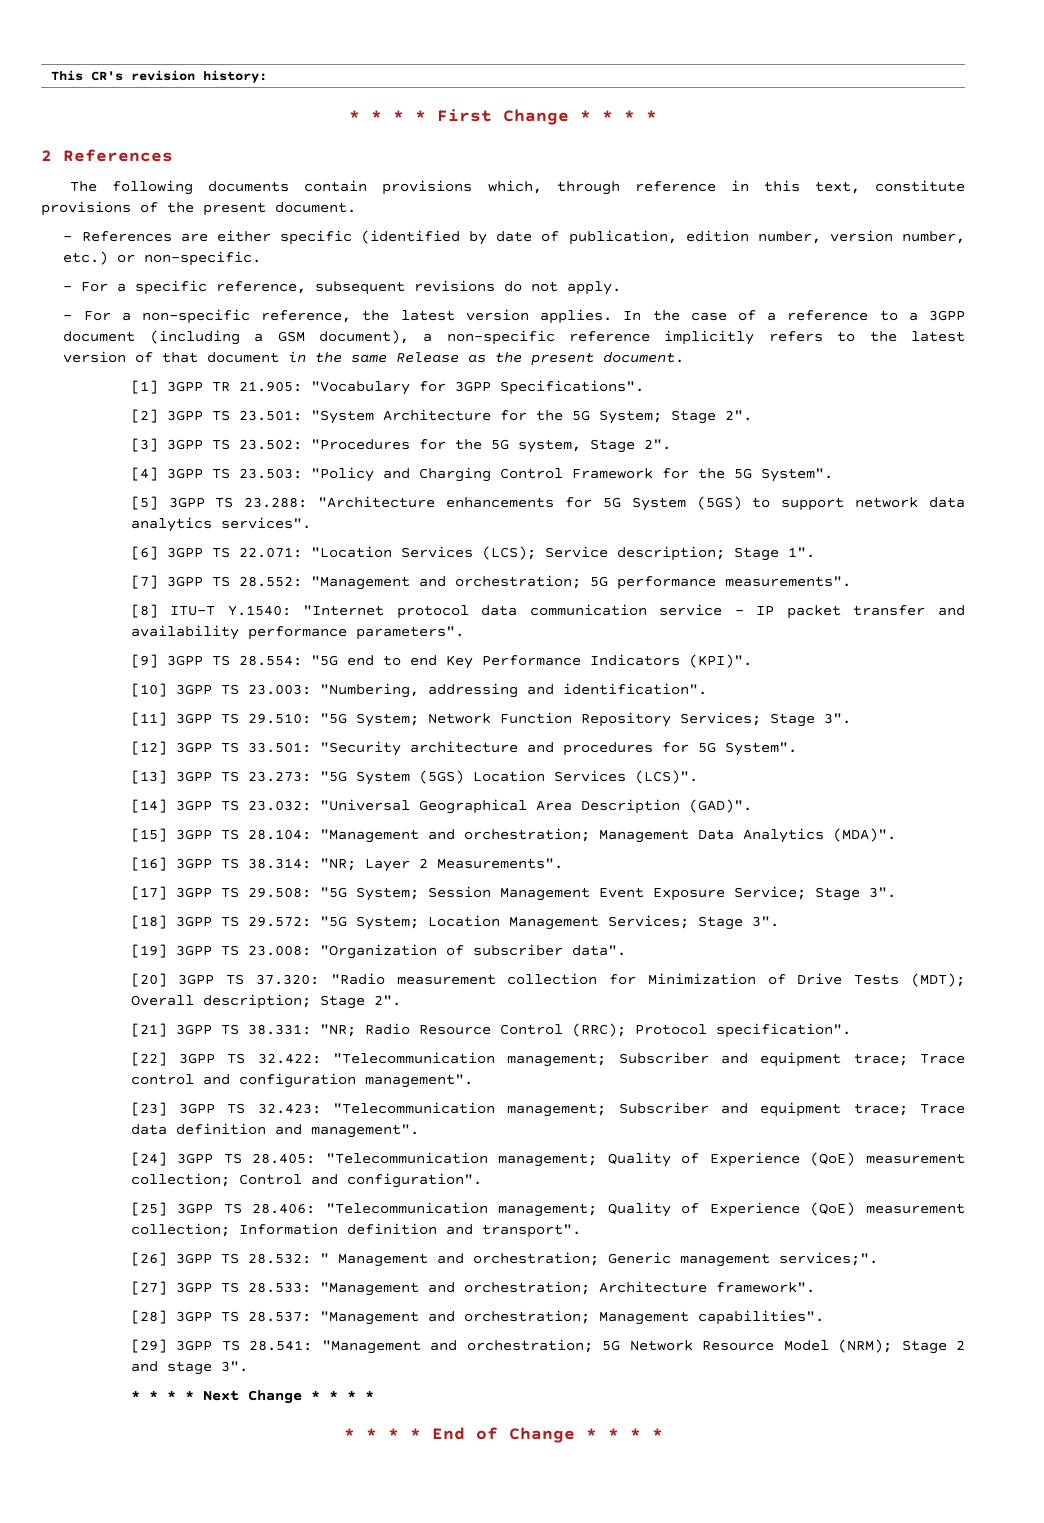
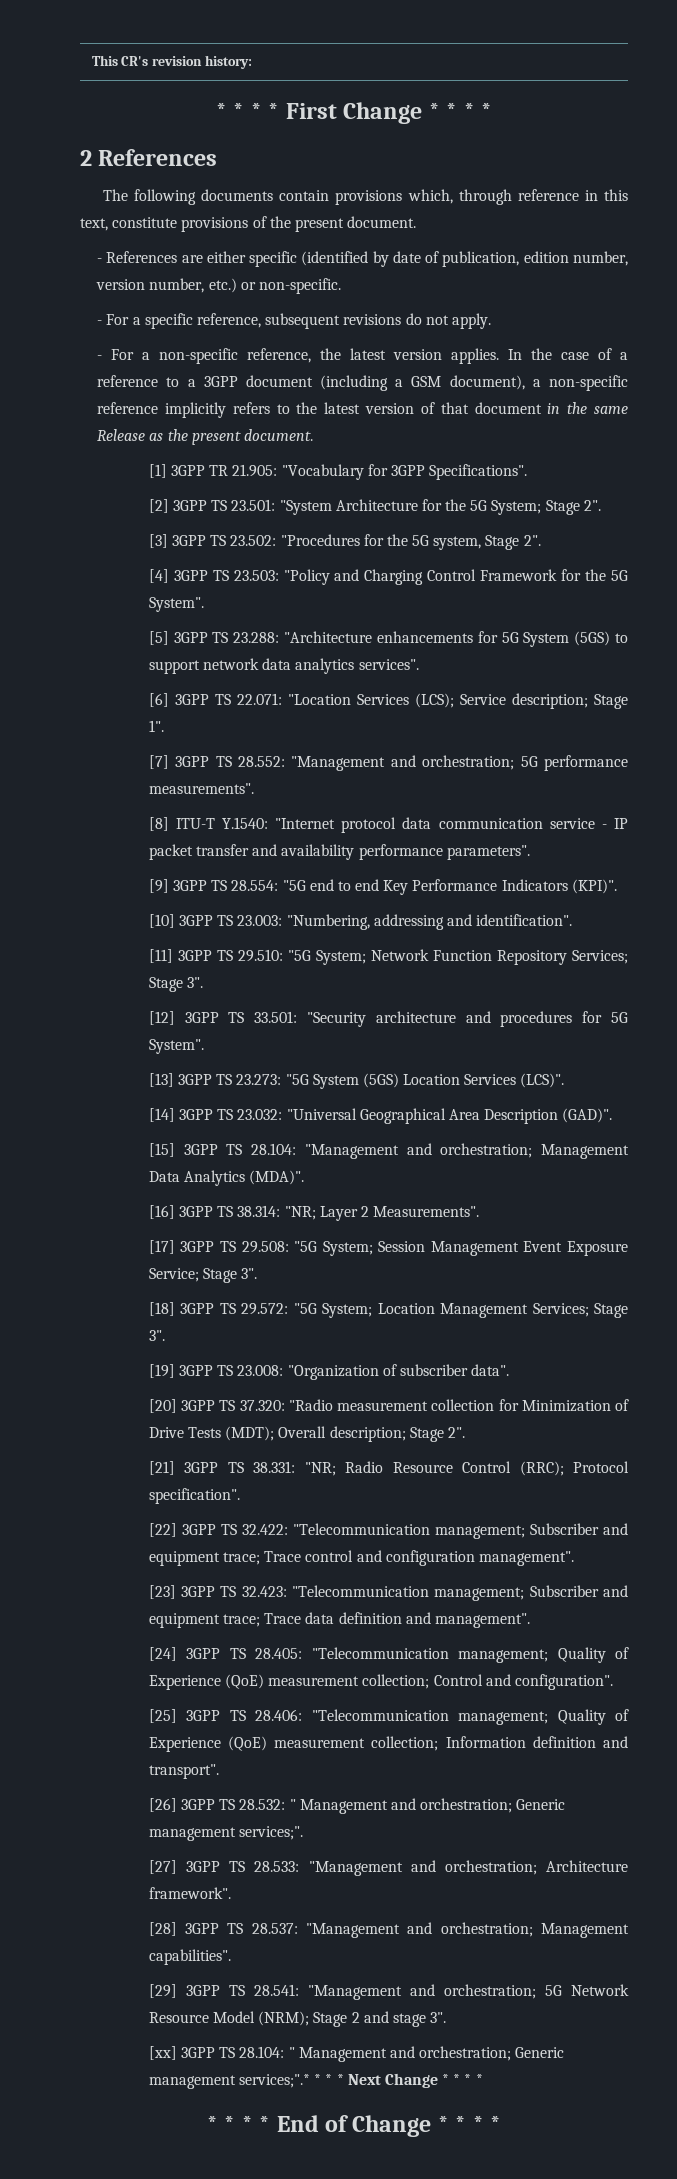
[130,1390,140,1400] * -> [148,2046,565,2062] [148,2074,311,2089] [xx] 3GPP TS 28.104: " Management and orchestration; Generic management services;".*

